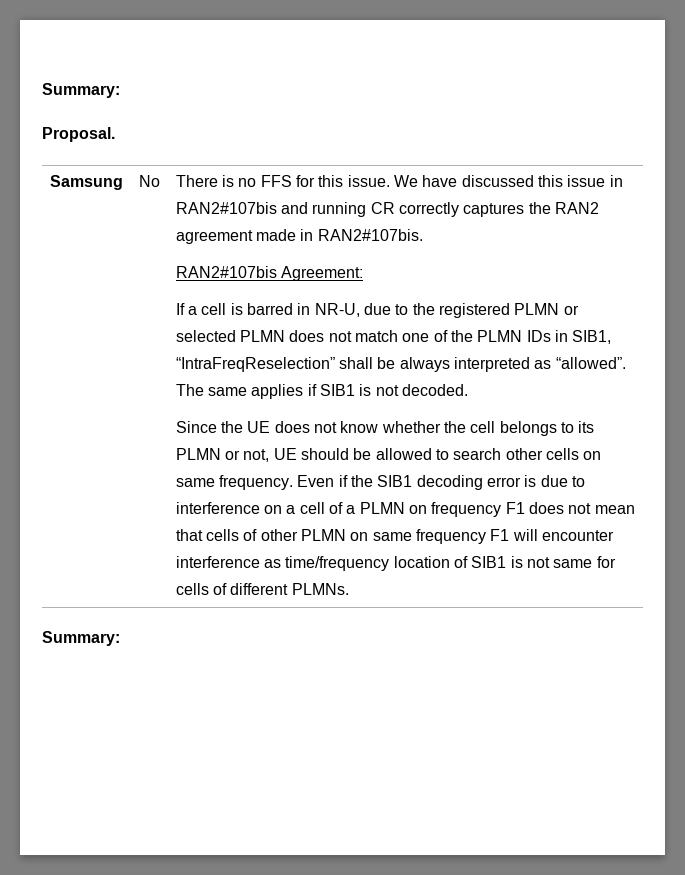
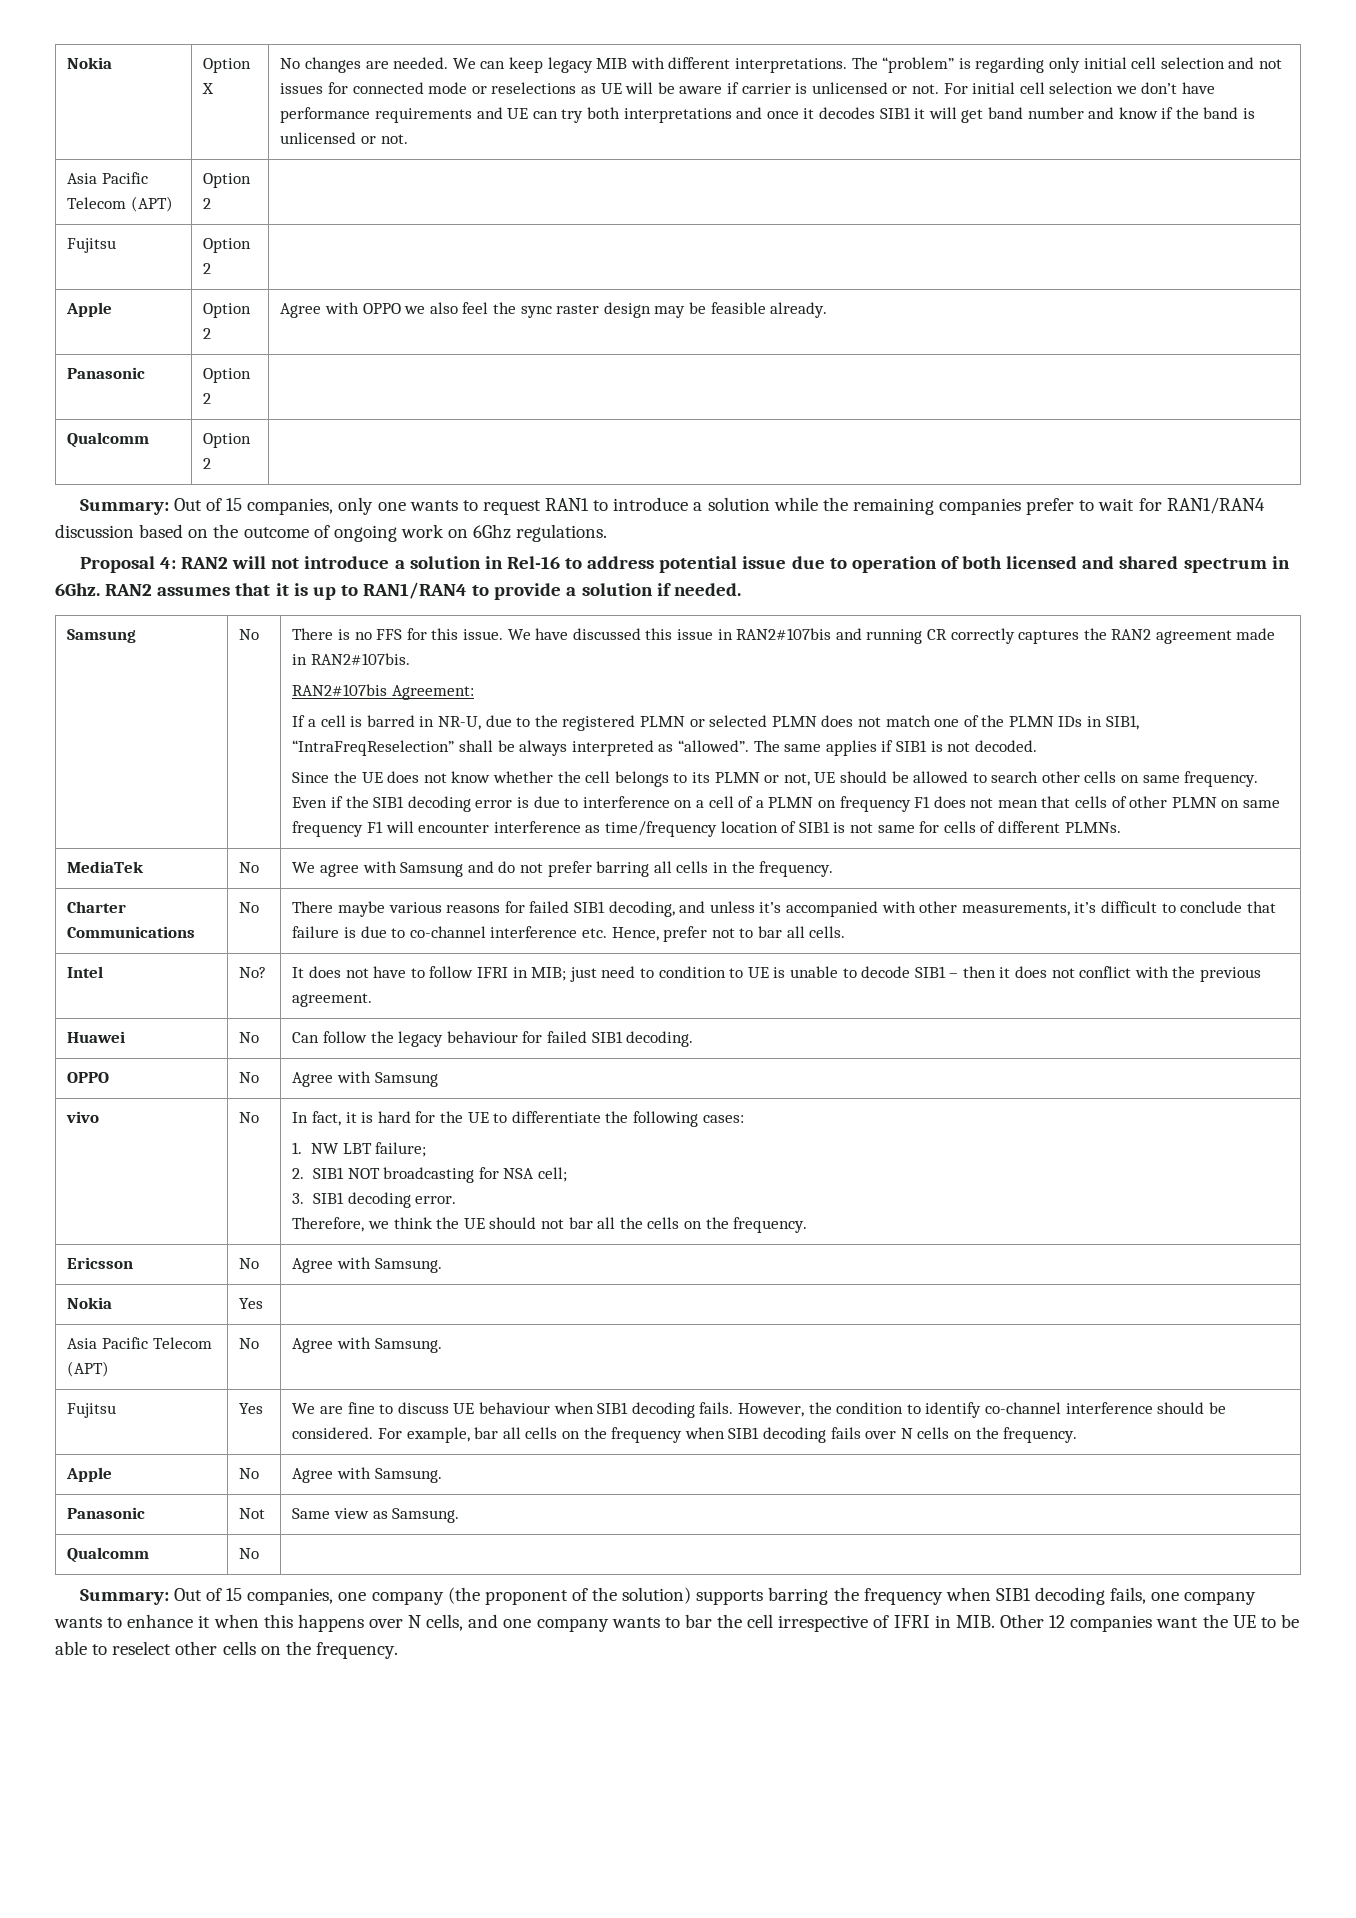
[42,83,120,98] [42,127,115,142] Summary: // Proposal. -> [67,57,113,69] [203,58,252,73] [202,83,215,94] [280,57,1282,73] [280,82,1216,94] [280,107,1256,123] [280,132,408,144] [67,172,149,184] [67,196,174,212] [203,173,252,188] [203,198,212,209] [67,238,117,253] [203,238,252,253] [203,263,212,274] [66,302,113,317] [203,303,252,318] [203,328,212,339] [280,302,828,318] [67,367,146,379] [203,368,252,383] [203,393,212,404] [67,432,150,448] [203,433,252,448] [203,458,212,469] [79,497,1265,515] [55,524,608,542] [79,556,1290,573] [55,582,741,600] Nokia | Option X | No changes are needed. We can keep legacy MIB with different interpretations. The “problem” is regarding only initial cell selection and not issues for connected mode or reselections as UE will be aware if carrier is unlicensed or not. For initial cell selection we don’t have performance requirements and UE can try both interpretations and once it decodes SIB1 it will get band number and know if the band is unlicensed or not. // Asia Pacific Telecom (APT) | Option 2 | // Fujitsu | Option 2 | // Apple | Option 2 | Agree with OPPO we also feel the sync raster design may be feasible already. // Panasonic | Option 2 | // Qualcomm | Option 2 | // Summary: Out of 15 companies, only one wants to request RAN1 to introduce a solution while the remaining companies prefer to wait for RAN1/RAN4 discussion based on the outcome of ongoing work on 6Ghz regulations. // Proposal 4: RAN2 will not introduce a solution in Rel-16 to address potential issue due to operation of both licensed and shared spectrum in 6Ghz. RAN2 assumes that it is up to RAN1/RAN4 to provide a solution if needed.
[42,631,120,646] // Summary: -> [67,861,145,873] [239,862,260,873] [292,861,834,877] [67,901,127,913] [67,926,196,938] [239,902,260,913] [292,901,1276,917] [292,926,846,942] [67,966,104,978] [239,967,267,978] [292,966,1262,982] [292,993,373,1007] [67,1031,126,1043] [239,1032,260,1043] [292,1031,694,1047] [67,1072,110,1083] [239,1072,260,1083] [292,1071,438,1087] [66,1111,100,1123] [239,1112,260,1123] [292,1111,744,1127] [292,1142,427,1157] [292,1167,567,1183] [292,1192,457,1208] [292,1217,808,1233] [67,1257,134,1269] [239,1258,260,1269] [292,1257,442,1273] [67,1297,113,1309] [239,1298,264,1309] [67,1337,212,1349] [67,1361,110,1377] [239,1338,260,1349] [292,1337,442,1353] [67,1403,117,1418] [239,1403,264,1414] [292,1402,1226,1418] [292,1427,1078,1443] [66,1467,113,1482] [239,1468,260,1479] [292,1467,442,1483] [67,1507,146,1519] [239,1508,266,1519] [292,1508,460,1523] [67,1547,150,1563] [239,1548,260,1559] [79,1587,1257,1605] [54,1614,1299,1632] [55,1641,398,1659] // MediaTek | No | We agree with Samsung and do not prefer barring all cells in the frequency. // Charter Communications | No | There maybe various reasons for failed SIB1 decoding, and unless it’s accompanied with other measurements, it’s difficult to conclude that failure is due to co-channel interference etc. Hence, prefer not to bar all cells. // Intel | No? | It does not have to follow IFRI in MIB; just need to condition to UE is unable to decode SIB1 – then it does not conflict with the previous agreement. // Huawei | No | Can follow the legacy behaviour for failed SIB1 decoding. // OPPO | No | Agree with Samsung // vivo | No | In fact, it is hard for the UE to differentiate the following cases: // 1. NW LBT failure; // 2. SIB1 NOT broadcasting for NSA cell; // 3. SIB1 decoding error. // Therefore, we think the UE should not bar all the cells on the frequency. // Ericsson | No | Agree with Samsung. // Nokia | Yes | // Asia Pacific Telecom (APT) | No | Agree with Samsung. // Fujitsu | Yes | We are fine to discuss UE behaviour when SIB1 decoding fails. However, the condition to identify co-channel interference should be considered. For example, bar all cells on the frequency when SIB1 decoding fails over N cells on the frequency. // Apple | No | Agree with Samsung. // Panasonic | Not | Same view as Samsung. // Qualcomm | No | // Summary: Out of 15 companies, one company (the proponent of the solution) supports barring the frequency when SIB1 decoding fails, one company wants to enhance it when this happens over N cells, and one company wants to bar the cell irrespective of IFRI in MIB. Other 12 companies want the UE to be able to reselect other cells on the frequency.

